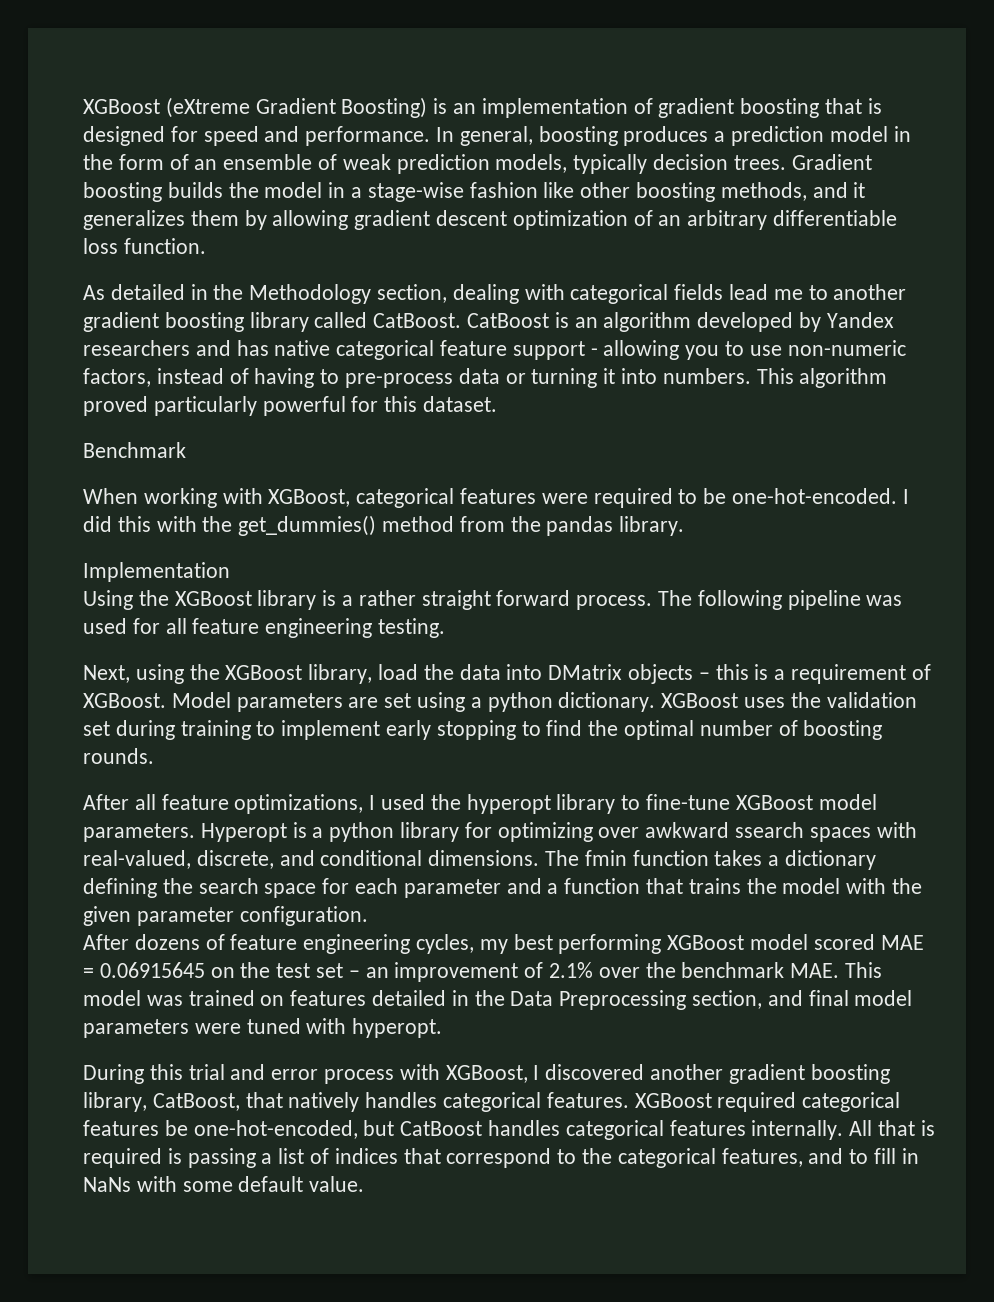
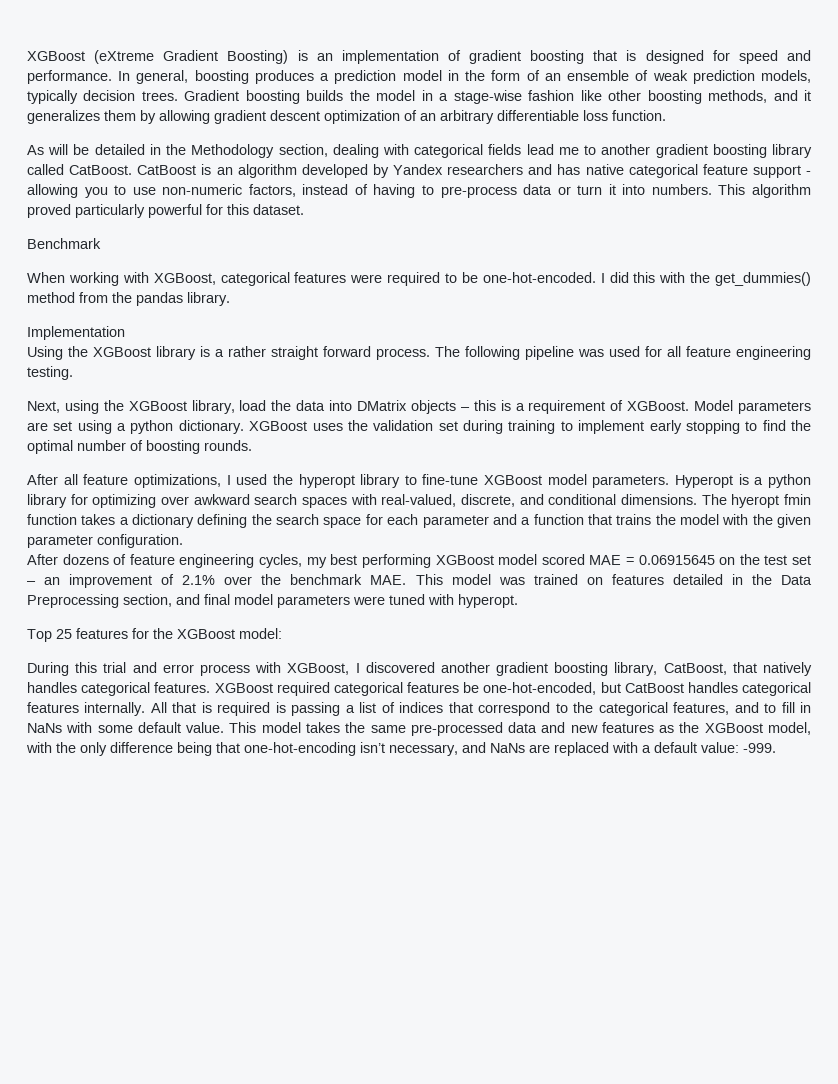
(105, 292) none -> [48,144,90,155] will be
[531,368,598,388] turning -> [577,185,603,195] turn
[735,822,805,838] ssearch -> [254,494,298,505] search
(580, 858) none -> [731,494,780,508] hyeropt
(443, 1028) none -> [27,628,282,642] // Top 25 features for the XGBoost model:
(365, 1184) none -> [229,722,812,736] [26,742,776,756] This model takes the same pre-processed data and new features as the XGBoost model, with the only difference being that one-hot-encoding isn’t necessary, and NaNs are replaced with a default value: -999.

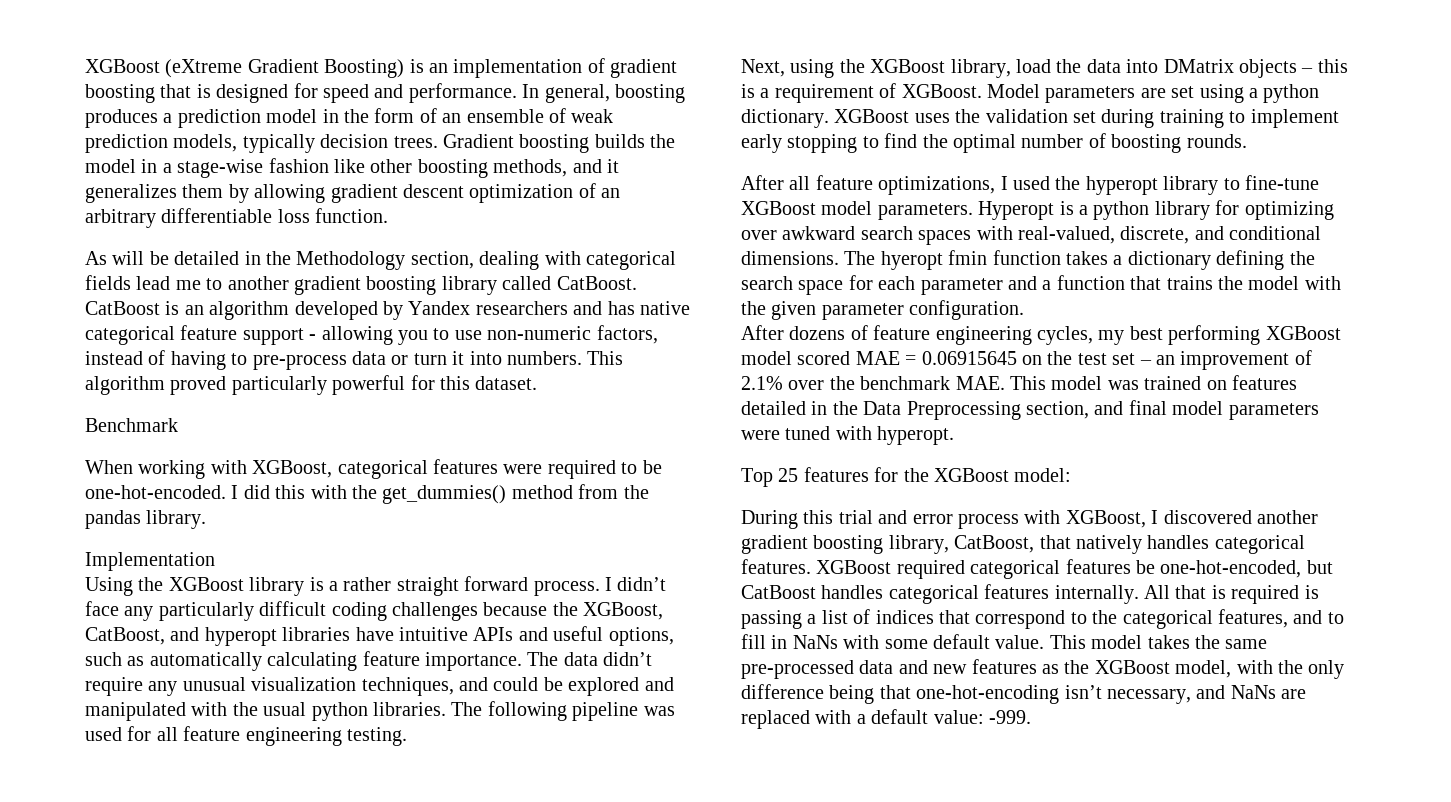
(430, 354) none -> [604,577,667,591] [85,601,664,621] [85,626,674,646] [85,651,653,671] [85,677,674,696] [85,702,446,721] I didn’t face any particularly difficult coding challenges because the XGBoost, CatBoost, and hyperopt libraries have intuitive APIs and useful options, such as automatically calculating feature importance. The data didn’t require any unusual visualization techniques, and could be explored and manipulated with the usual python libraries.

